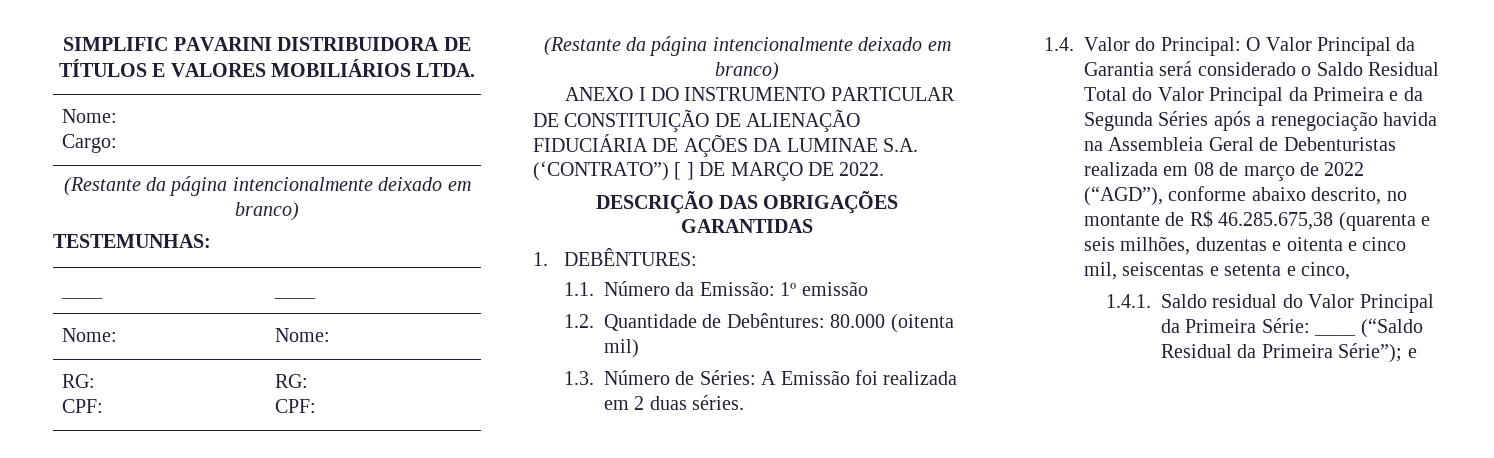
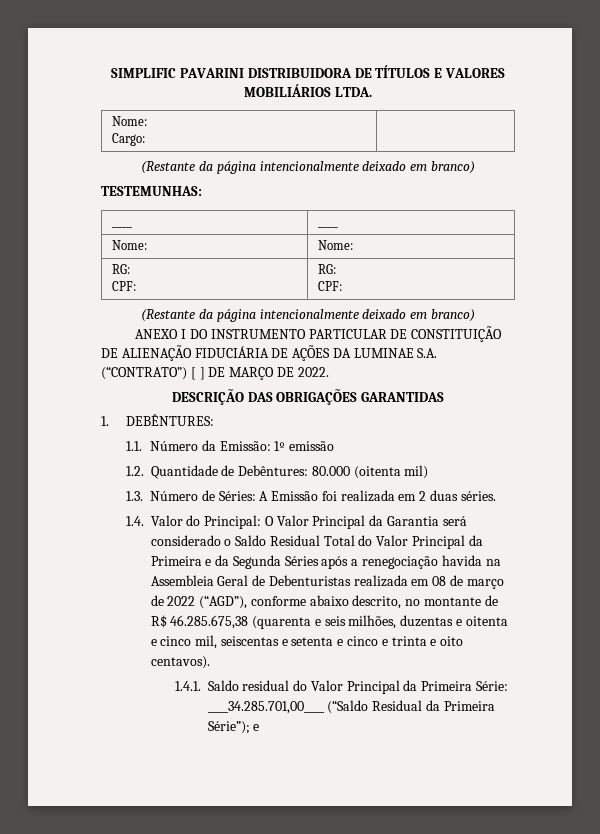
[533,161,669,181] (‘CONTRATO”) -> [101,366,187,380] (“CONTRATO”)
[1301,262,1351,280] cinco, -> [346,636,464,646] [150,656,210,669] cinco e trinta e oito centavos).
[1314,333,1357,336] ____ -> [207,701,325,714] ____34.285.701,00____

